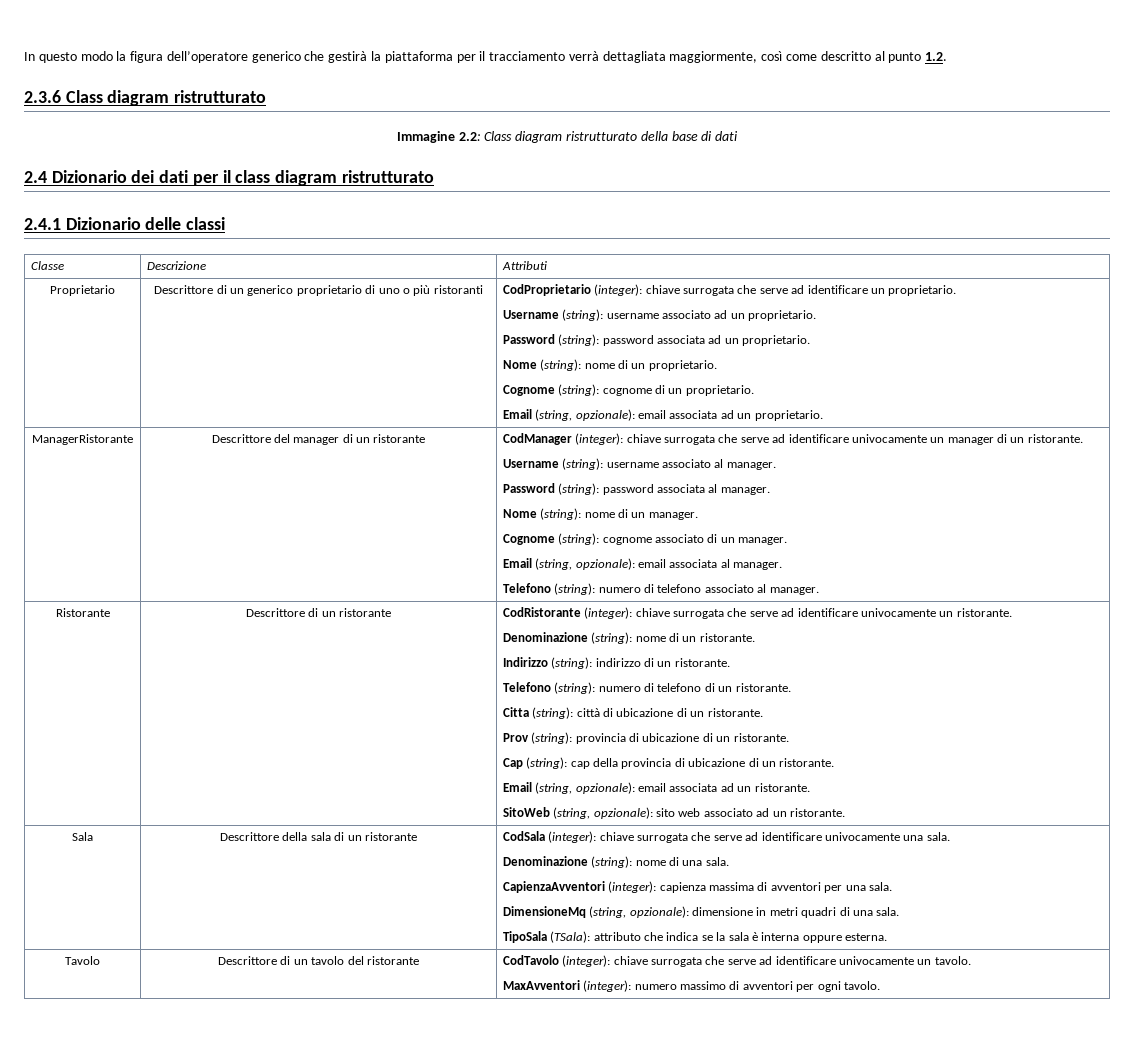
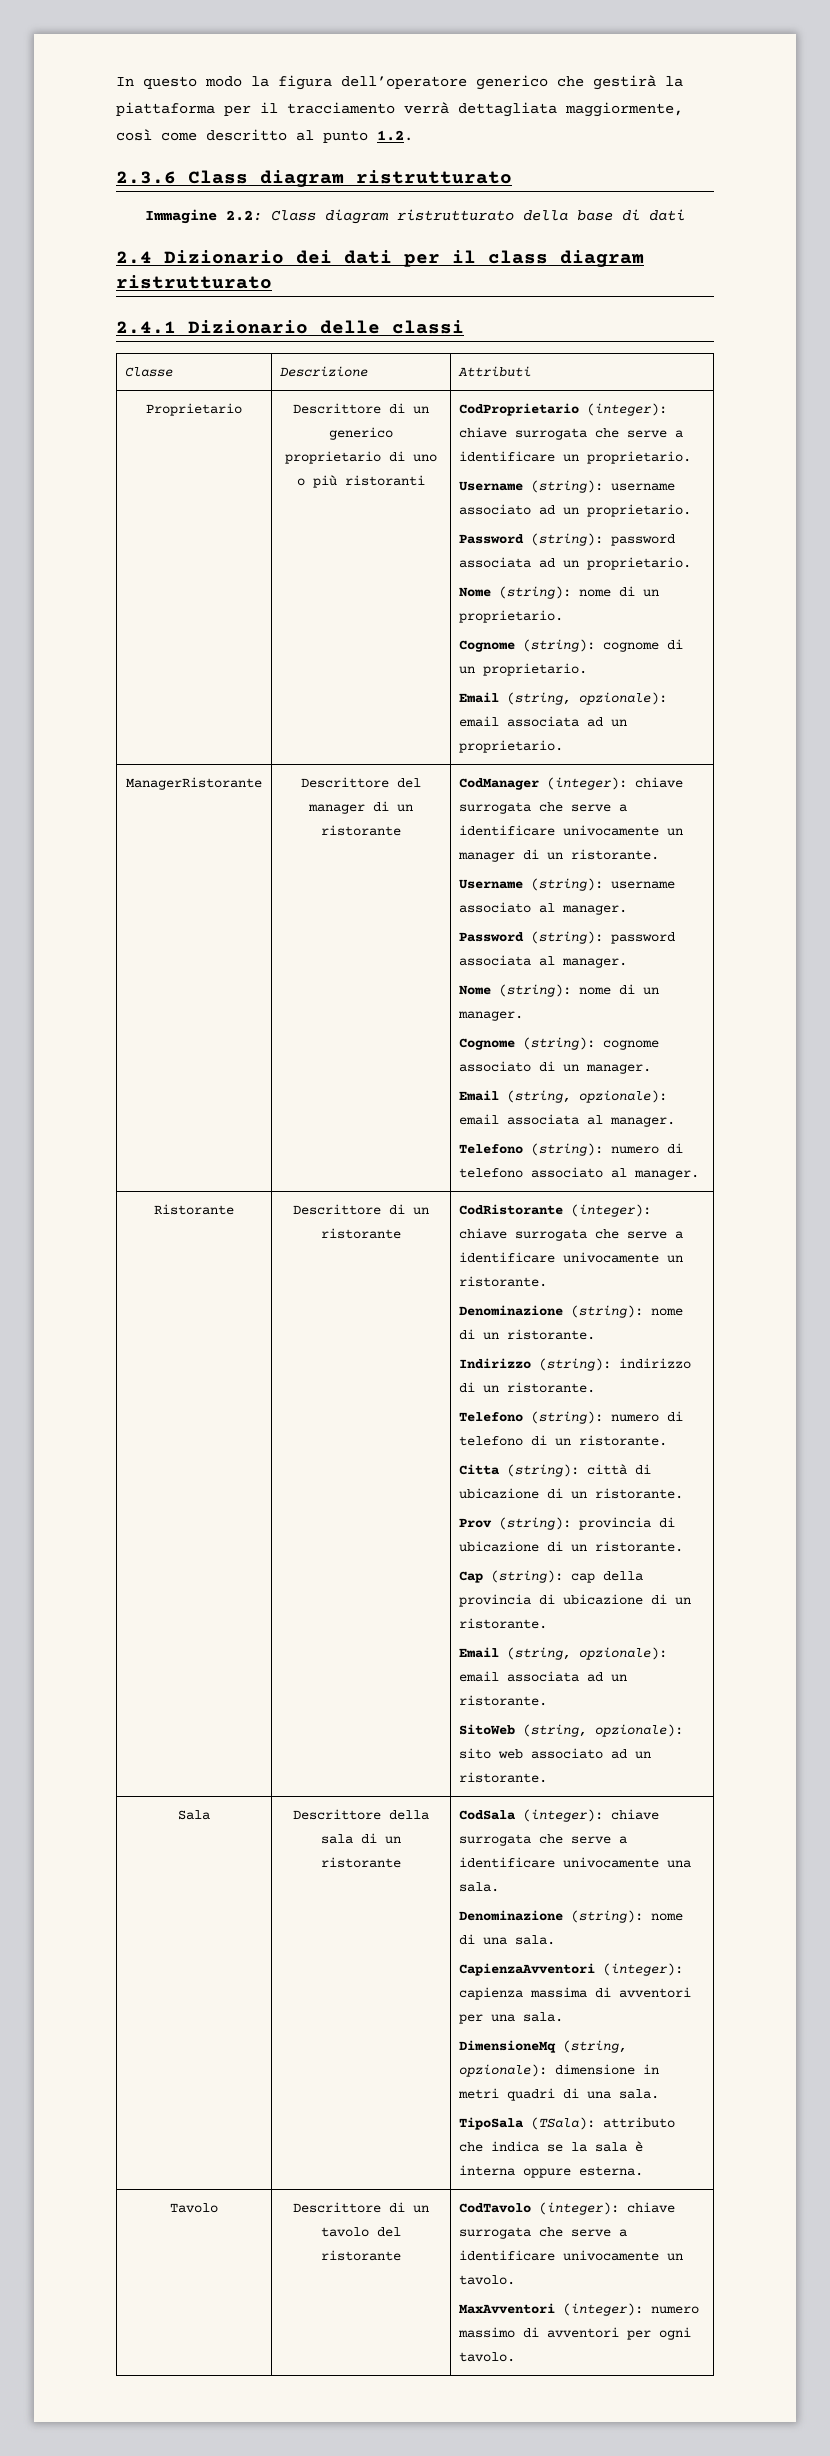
[791,285,805,294] ad -> [675,430,684,438] a
[772,434,786,443] ad -> [619,804,628,812] a
[781,608,795,617] ad -> [675,1231,684,1239] a
[745,832,759,841] ad -> [619,1836,628,1844] a
[759,956,773,965] ad -> [619,2229,628,2237] a

